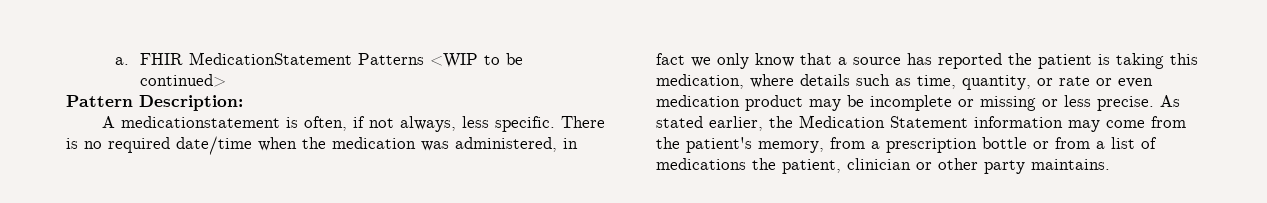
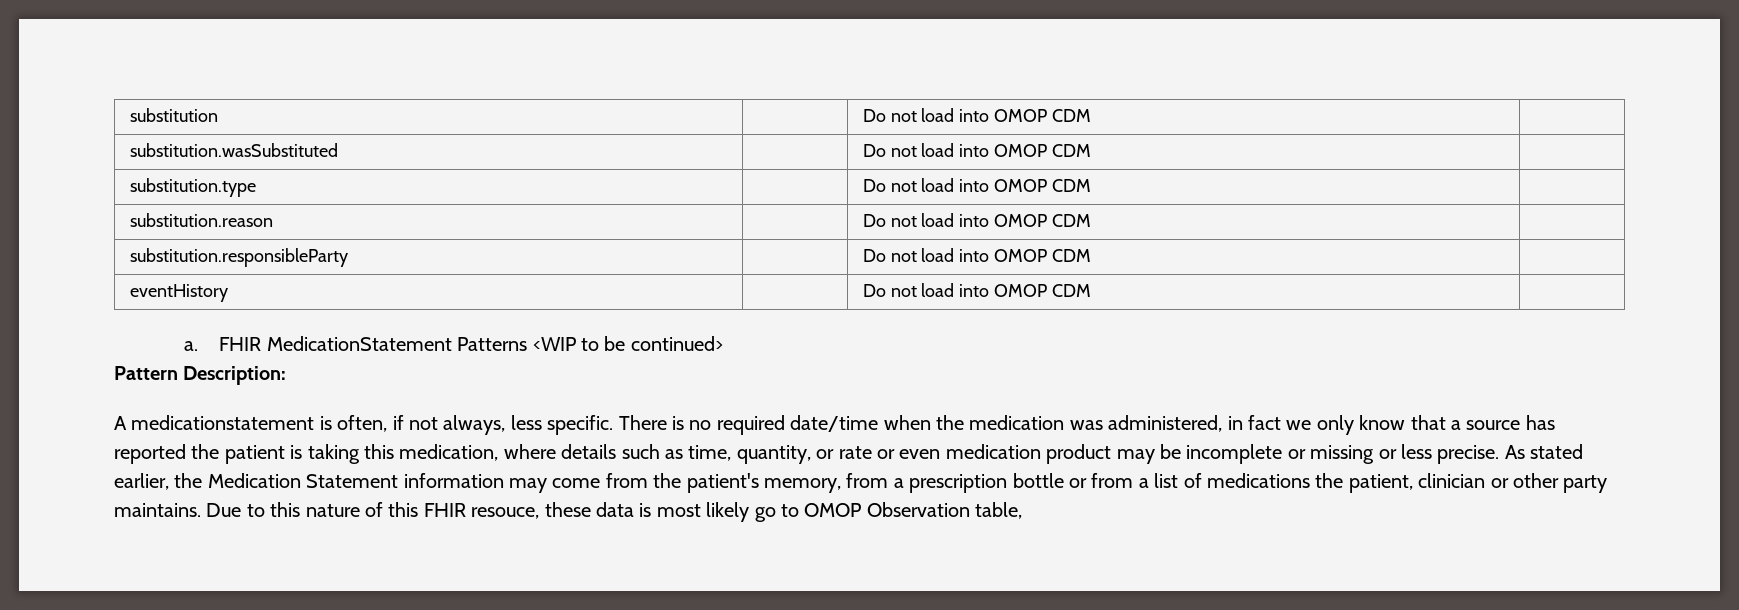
(115, 61) none -> [129,108,218,122] [862,108,1092,122] [129,143,338,157] [862,143,1092,157] [129,178,256,197] [862,178,1092,192] [129,213,273,227] [862,213,1092,227] [129,248,348,267] [862,248,1092,262] [129,284,228,302] [862,283,1092,297] substitution | | Do not load into OMOP CDM | // substitution.wasSubstituted | | Do not load into OMOP CDM | // substitution.type | | Do not load into OMOP CDM | // substitution.reason | | Do not load into OMOP CDM | // substitution.responsibleParty | | Do not load into OMOP CDM | // eventHistory | | Do not load into OMOP CDM | //
(1110, 164) none -> [206,502,1023,522] Due to this nature of this FHIR resouce, these data is most likely go to OMOP Observation table,

